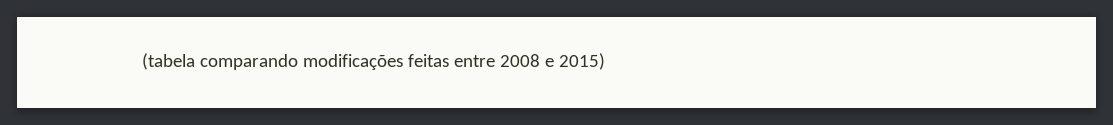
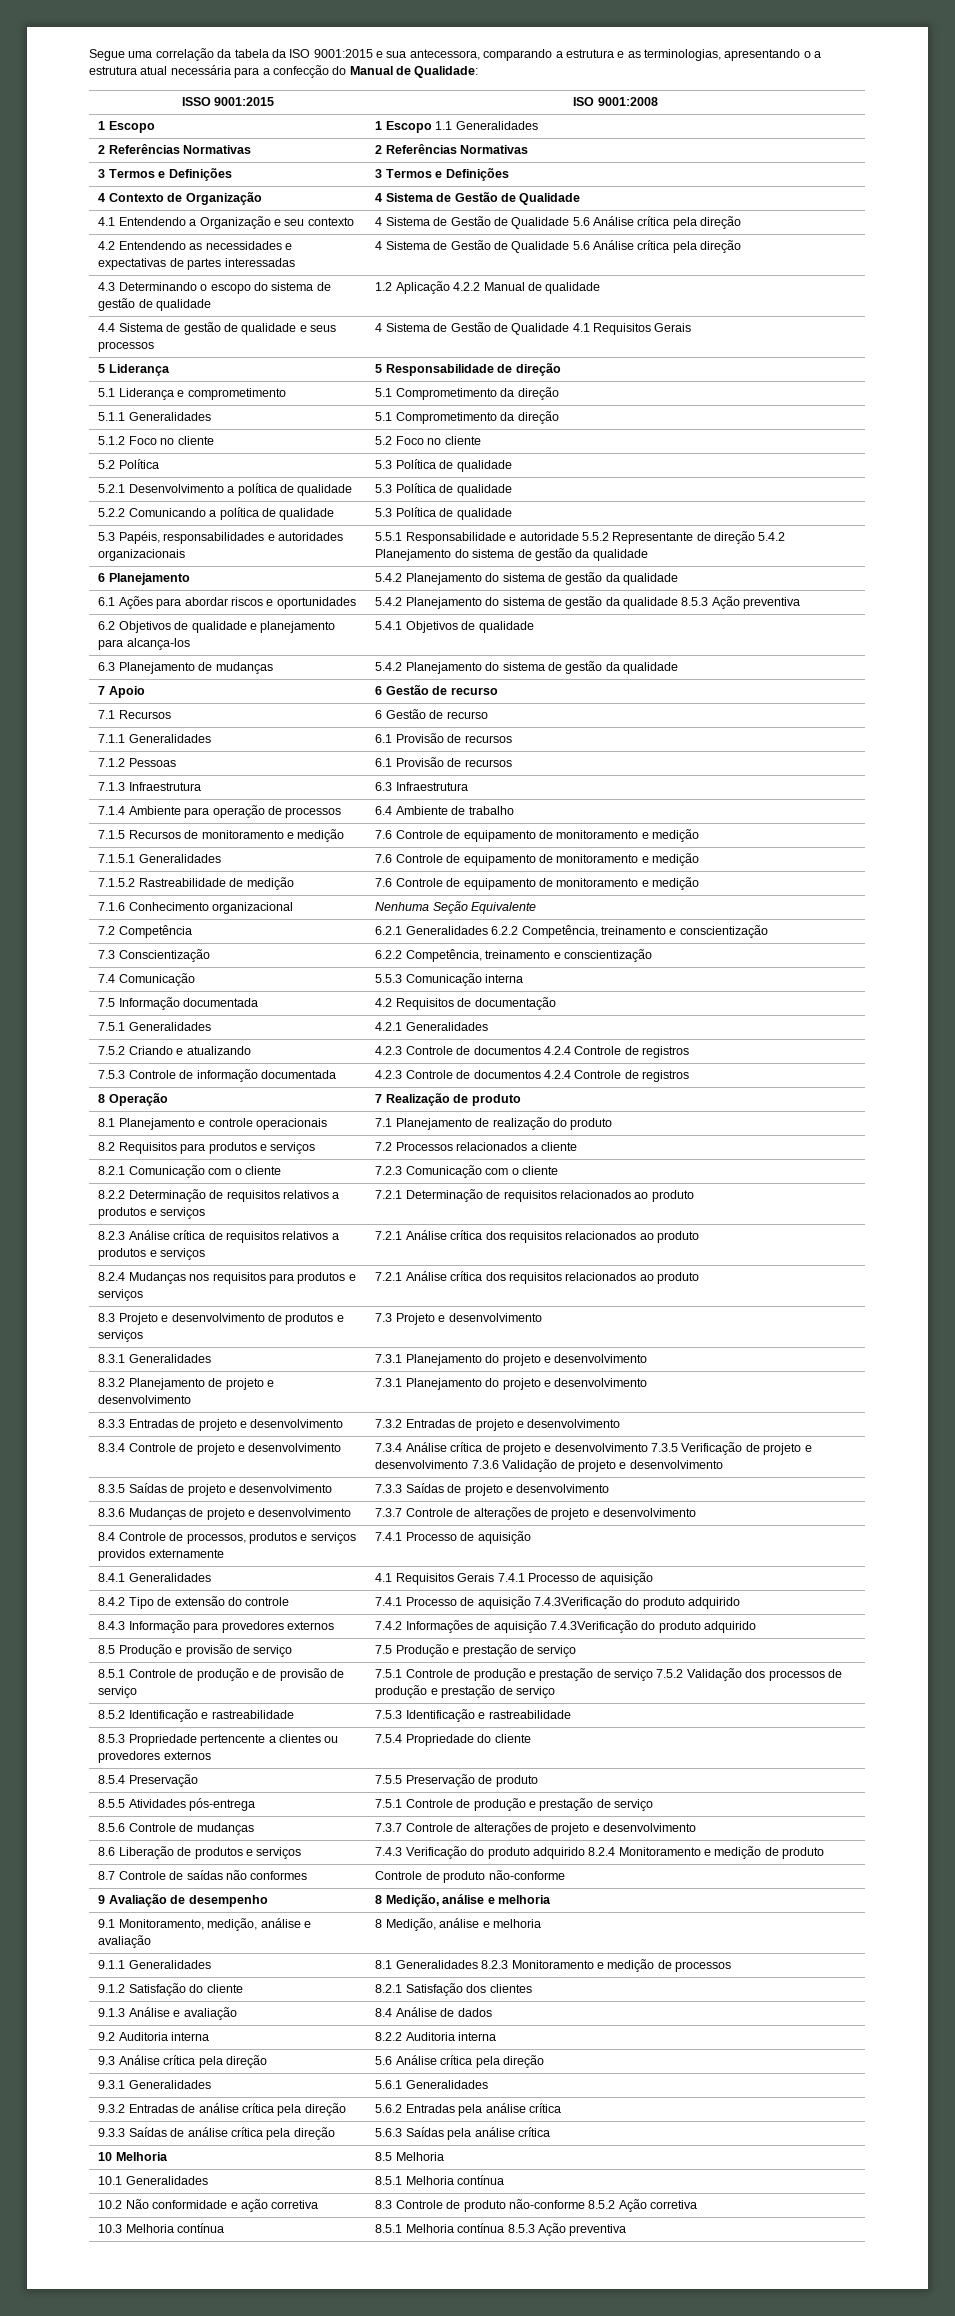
[141,53,605,70] (tabela comparando modificações feitas entre 2008 e 2015) -> [89,48,822,61] [89,65,479,78] [181,97,275,106] [573,97,658,106] [98,121,155,133] [375,121,538,133] [98,144,252,154] [375,144,529,154] [98,168,232,181] [375,168,509,181] [98,192,262,205] [375,192,581,205] [98,216,354,229] [375,216,742,229] [98,241,292,250] [98,258,295,270] [375,240,742,253] [98,282,331,294] [98,298,212,311] [375,281,601,294] [98,322,337,335] [98,341,155,352] [375,322,692,335] [98,364,170,376] [375,363,561,376] [98,388,286,400] [375,387,559,400] [98,412,211,421] [375,411,559,424] [98,436,214,445] [375,436,481,445] [98,459,159,469] [375,459,512,472] [98,483,353,496] [375,483,512,496] [98,507,335,520] [375,507,512,520] [98,531,343,544] [98,549,186,561] [375,531,786,544] [375,548,648,561] [98,573,190,585] [375,572,679,585] [98,596,356,609] [375,596,801,609] [98,621,336,633] [98,638,190,650] [375,621,534,633] [98,662,273,674] [375,661,679,674] [98,686,145,698] [375,685,498,695] [98,710,171,719] [375,709,488,719] [98,734,211,743] [375,733,512,743] [98,758,176,767] [375,757,512,767] [98,782,201,791] [375,782,468,791] [98,805,342,818] [375,806,514,815] [98,829,345,842] [375,829,700,842] [98,854,221,863] [375,853,700,866] [98,877,294,890] [375,877,700,890] [98,902,294,914] [375,901,537,914] [98,925,192,938] [375,925,768,938] [98,949,210,962] [375,949,652,962] [98,973,195,986] [375,973,524,986] [98,997,259,1010] [375,997,556,1010] [98,1022,211,1031] [375,1022,488,1031] [98,1046,251,1055] [375,1046,690,1058] [98,1069,336,1082] [375,1070,690,1082] [98,1093,168,1106] [375,1093,521,1106] [98,1118,327,1130] [375,1117,613,1130] [98,1142,316,1154] [375,1142,577,1151] [98,1165,281,1178] [375,1165,558,1178] [98,1189,340,1202] [98,1207,206,1219] [375,1189,694,1202] [98,1230,339,1243] [98,1248,206,1260] [375,1230,700,1243] [98,1272,356,1284] [98,1289,144,1301] [375,1271,700,1284] [98,1313,344,1325] [98,1330,144,1342] [375,1313,542,1325] [98,1354,211,1363] [375,1354,648,1366] [98,1378,274,1390] [98,1395,192,1404] [375,1378,648,1390] [98,1419,344,1431] [375,1419,621,1431] [98,1443,342,1455] [375,1442,812,1455] [375,1459,723,1472] [98,1483,333,1496] [375,1483,610,1496] [98,1508,352,1520] [375,1507,697,1520] [98,1532,356,1544] [98,1549,224,1561] [375,1531,531,1544] [98,1573,211,1582] [375,1572,653,1585] [98,1596,290,1609] [375,1596,741,1609] [98,1620,334,1633] [375,1620,757,1633] [98,1644,293,1657] [375,1644,577,1657] [98,1668,345,1681] [98,1686,138,1698] [375,1668,842,1681] [375,1685,555,1698] [98,1709,294,1722] [375,1709,571,1722] [98,1734,339,1746] [98,1751,211,1763] [375,1734,531,1746] [98,1774,198,1787] [375,1774,538,1787] [98,1798,256,1811] [375,1798,654,1811] [98,1823,254,1835] [375,1822,697,1835] [98,1846,302,1859] [375,1846,825,1859] [98,1870,308,1880] [375,1870,565,1883] [98,1894,268,1907] [375,1894,551,1907] [98,1918,311,1931] [98,1935,152,1948] [375,1918,541,1931] [98,1960,211,1969] [375,1959,732,1972] [98,1983,243,1996] [375,1983,532,1996] [98,2007,237,2020] [375,2007,492,2017] [98,2032,210,2041] [375,2032,497,2041] [98,2055,267,2068] [375,2055,544,2068] [98,2080,211,2089] [375,2080,488,2089] [98,2103,346,2116] [375,2103,561,2116] [98,2127,335,2140] [375,2127,550,2140] [98,2152,168,2161] [375,2152,444,2161] [98,2176,208,2185] [375,2175,505,2185] [98,2199,319,2212] [375,2199,698,2212] [98,2223,225,2233] [375,2223,627,2236] Segue uma correlação da tabela da ISO 9001:2015 e sua antecessora, comparando a estrutura e as terminologias, apresentando o a estrutura atual necessária para a confecção do Manual de Qualidade: // ISSO 9001:2015 | ISO 9001:2008 // 1 Escopo | 1 Escopo 1.1 Generalidades // 2 Referências Normativas | 2 Referências Normativas // 3 Termos e Definições | 3 Termos e Definições // 4 Contexto de Organização | 4 Sistema de Gestão de Qualidade // 4.1 Entendendo a Organização e seu contexto | 4 Sistema de Gestão de Qualidade 5.6 Análise crítica pela direção // 4.2 Entendendo as necessidades e expectativas de partes interessadas | 4 Sistema de Gestão de Qualidade 5.6 Análise crítica pela direção // 4.3 Determinando o escopo do sistema de gestão de qualidade | 1.2 Aplicação 4.2.2 Manual de qualidade // 4.4 Sistema de gestão de qualidade e seus processos | 4 Sistema de Gestão de Qualidade 4.1 Requisitos Gerais // 5 Liderança | 5 Responsabilidade de direção // 5.1 Liderança e comprometimento | 5.1 Comprometimento da direção // 5.1.1 Generalidades | 5.1 Comprometimento da direção // 5.1.2 Foco no cliente | 5.2 Foco no cliente // 5.2 Política | 5.3 Política de qualidade // 5.2.1 Desenvolvimento a política de qualidade | 5.3 Política de qualidade // 5.2.2 Comunicando a política de qualidade | 5.3 Política de qualidade // 5.3 Papéis, responsabilidades e autoridades organizacionais | 5.5.1 Responsabilidade e autoridade 5.5.2 Representante de direção 5.4.2 Planejamento do sistema de gestão da qualidade // 6 Planejamento | 5.4.2 Planejamento do sistema de gestão da qualidade // 6.1 Ações para abordar riscos e oportunidades | 5.4.2 Planejamento do sistema de gestão da qualidade 8.5.3 Ação preventiva // 6.2 Objetivos de qualidade e planejamento para alcança-los | 5.4.1 Objetivos de qualidade // 6.3 Planejamento de mudanças | 5.4.2 Planejamento do sistema de gestão da qualidade // 7 Apoio | 6 Gestão de recurso // 7.1 Recursos | 6 Gestão de recurso // 7.1.1 Generalidades | 6.1 Provisão de recursos // 7.1.2 Pessoas | 6.1 Provisão de recursos // 7.1.3 Infraestrutura | 6.3 Infraestrutura // 7.1.4 Ambiente para operação de processos | 6.4 Ambiente de trabalho // 7.1.5 Recursos de monitoramento e medição | 7.6 Controle de equipamento de monitoramento e medição // 7.1.5.1 Generalidades | 7.6 Controle de equipamento de monitoramento e medição // 7.1.5.2 Rastreabilidade de medição | 7.6 Controle de equipamento de monitoramento e medição // 7.1.6 Conhecimento organizacional | Nenhuma Seção Equivalente // 7.2 Competência | 6.2.1 Generalidades 6.2.2 Competência, treinamento e conscientização // 7.3 Conscientização | 6.2.2 Competência, treinamento e conscientização // 7.4 Comunicação | 5.5.3 Comunicação interna // 7.5 Informação documentada | 4.2 Requisitos de documentação // 7.5.1 Generalidades | 4.2.1 Generalidades // 7.5.2 Criando e atualizando | 4.2.3 Controle de documentos 4.2.4 Controle de registros // 7.5.3 Controle de informação documentada | 4.2.3 Controle de documentos 4.2.4 Controle de registros // 8 Operação | 7 Realização de produto // 8.1 Planejamento e controle operacionais | 7.1 Planejamento de realização do produto // 8.2 Requisitos para produtos e serviços | 7.2 Processos relacionados a cliente // 8.2.1 Comunicação com o cliente | 7.2.3 Comunicação com o cliente // 8.2.2 Determinação de requisitos relativos a produtos e serviços | 7.2.1 Determinação de requisitos relacionados ao produto // 8.2.3 Análise crítica de requisitos relativos a produtos e serviços | 7.2.1 Análise crítica dos requisitos relacionados ao produto // 8.2.4 Mudanças nos requisitos para produtos e serviços | 7.2.1 Análise crítica dos requisitos relacionados ao produto // 8.3 Projeto e desenvolvimento de produtos e serviços | 7.3 Projeto e desenvolvimento // 8.3.1 Generalidades | 7.3.1 Planejamento do projeto e desenvolvimento // 8.3.2 Planejamento de projeto e desenvolvimento | 7.3.1 Planejamento do projeto e desenvolvimento // 8.3.3 Entradas de projeto e desenvolvimento | 7.3.2 Entradas de projeto e desenvolvimento // 8.3.4 Controle de projeto e desenvolvimento | 7.3.4 Análise crítica de projeto e desenvolvimento 7.3.5 Verificação de projeto e desenvolvimento 7.3.6 Validação de projeto e desenvolvimento // 8.3.5 Saídas de projeto e desenvolvimento | 7.3.3 Saídas de projeto e desenvolvimento // 8.3.6 Mudanças de projeto e desenvolvimento | 7.3.7 Controle de alterações de projeto e desenvolvimento // 8.4 Controle de processos, produtos e serviços providos externamente | 7.4.1 Processo de aquisição // 8.4.1 Generalidades | 4.1 Requisitos Gerais 7.4.1 Processo de aquisição // 8.4.2 Tipo de extensão do controle | 7.4.1 Processo de aquisição 7.4.3Verificação do produto adquirido // 8.4.3 Informação para provedores externos | 7.4.2 Informações de aquisição 7.4.3Verificação do produto adquirido // 8.5 Produção e provisão de serviço | 7.5 Produção e prestação de serviço // 8.5.1 Controle de produção e de provisão de serviço | 7.5.1 Controle de produção e prestação de serviço 7.5.2 Validação dos processos de produção e prestação de serviço // 8.5.2 Identificação e rastreabilidade | 7.5.3 Identificação e rastreabilidade // 8.5.3 Propriedade pertencente a clientes ou provedores externos | 7.5.4 Propriedade do cliente // 8.5.4 Preservação | 7.5.5 Preservação de produto // 8.5.5 Atividades pós-entrega | 7.5.1 Controle de produção e prestação de serviço // 8.5.6 Controle de mudanças | 7.3.7 Controle de alterações de projeto e desenvolvimento // 8.6 Liberação de produtos e serviços | 7.4.3 Verificação do produto adquirido 8.2.4 Monitoramento e medição de produto // 8.7 Controle de saídas não conformes | Controle de produto não-conforme // 9 Avaliação de desempenho | 8 Medição, análise e melhoria // 9.1 Monitoramento, medição, análise e avaliação | 8 Medição, análise e melhoria // 9.1.1 Generalidades | 8.1 Generalidades 8.2.3 Monitoramento e medição de processos // 9.1.2 Satisfação do cliente | 8.2.1 Satisfação dos clientes // 9.1.3 Análise e avaliação | 8.4 Análise de dados // 9.2 Auditoria interna | 8.2.2 Auditoria interna // 9.3 Análise crítica pela direção | 5.6 Análise crítica pela direção // 9.3.1 Generalidades | 5.6.1 Generalidades // 9.3.2 Entradas de análise crítica pela direção | 5.6.2 Entradas pela análise crítica // 9.3.3 Saídas de análise crítica pela direção | 5.6.3 Saídas pela análise crítica // 10 Melhoria | 8.5 Melhoria // 10.1 Generalidades | 8.5.1 Melhoria contínua // 10.2 Não conformidade e ação corretiva | 8.3 Controle de produto não-conforme 8.5.2 Ação corretiva // 10.3 Melhoria contínua | 8.5.1 Melhoria contínua 8.5.3 Ação preventiva

